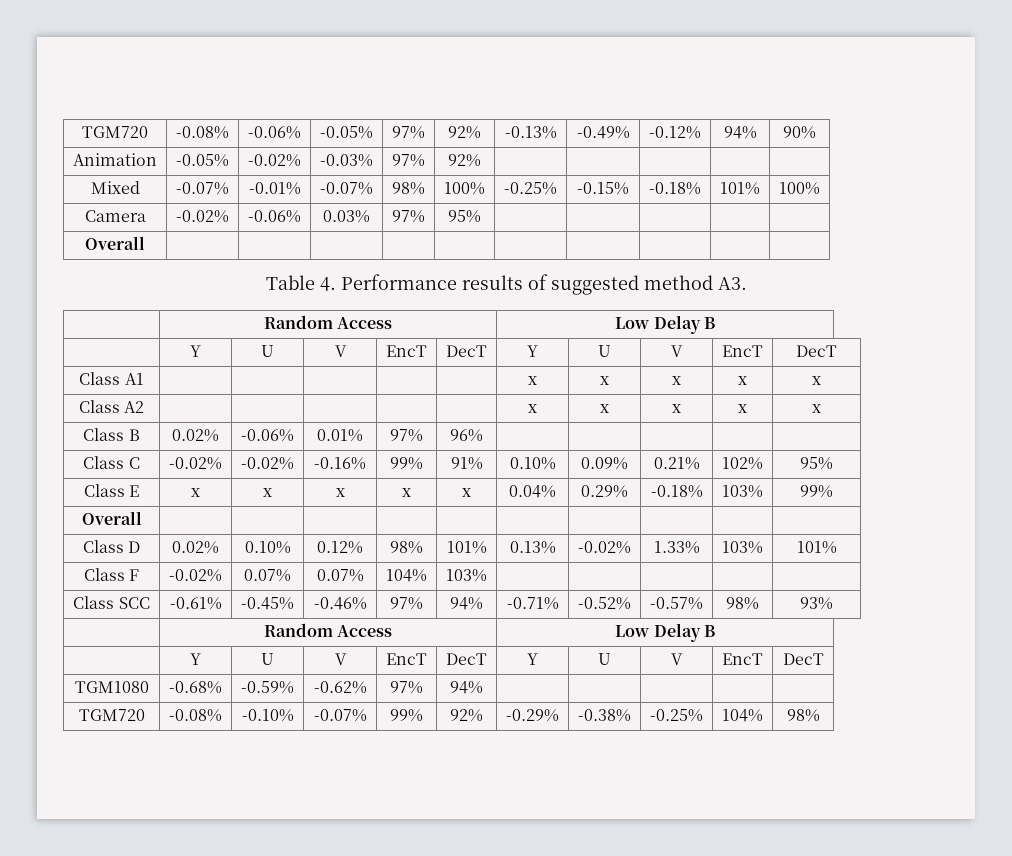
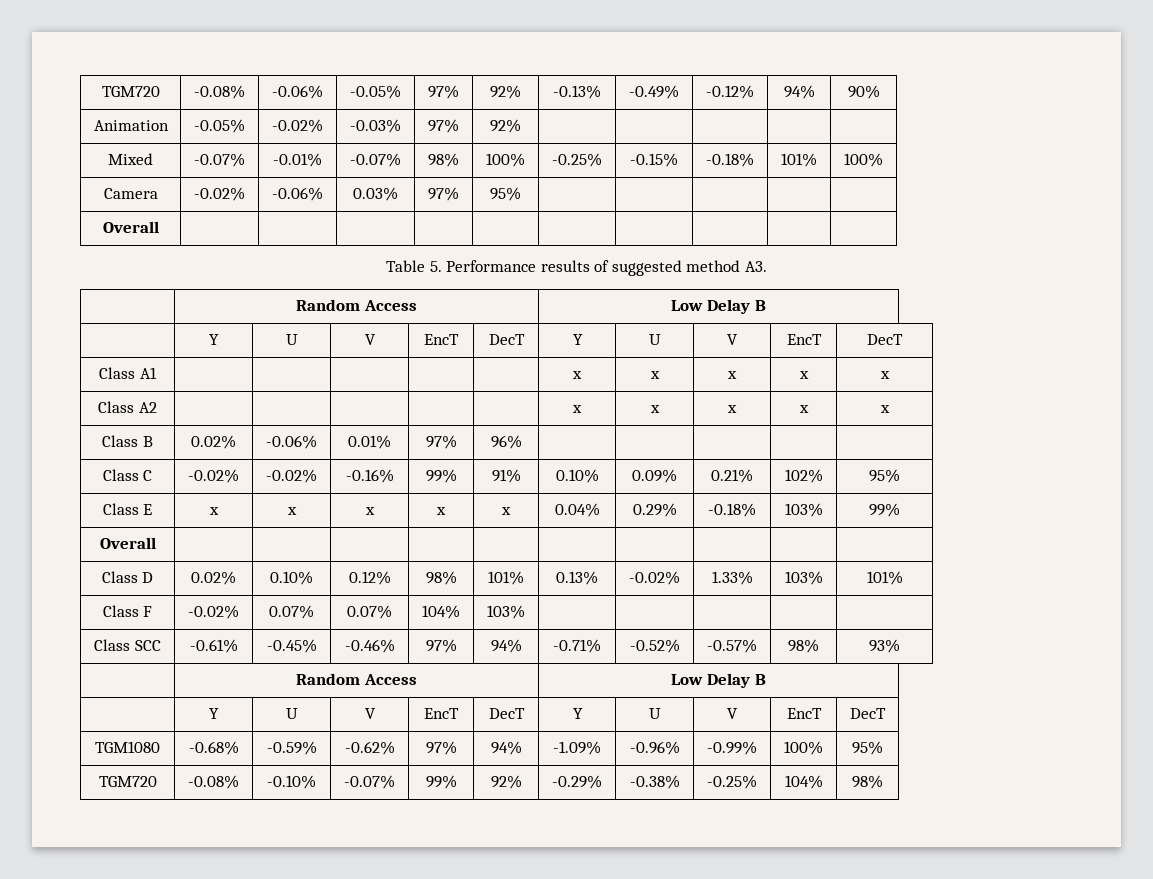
[319,277,336,291] 4. -> [429,261,442,272] 5.
(483, 687) | | | | -> [553,741,601,755] [629,741,680,755] [707,741,757,755] [784,741,823,755] [852,741,883,755] -1.09% | -0.96% | -0.99% | 100% | 95%

